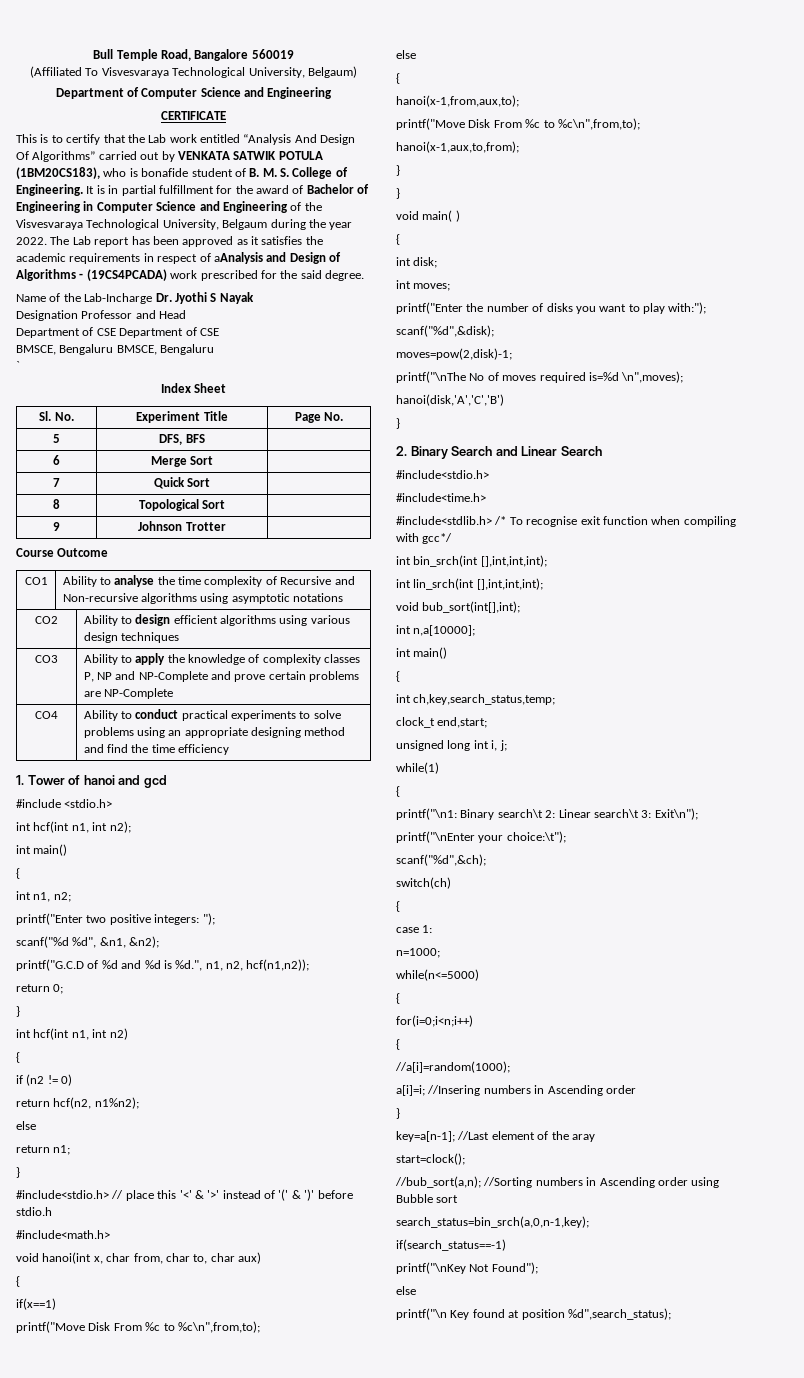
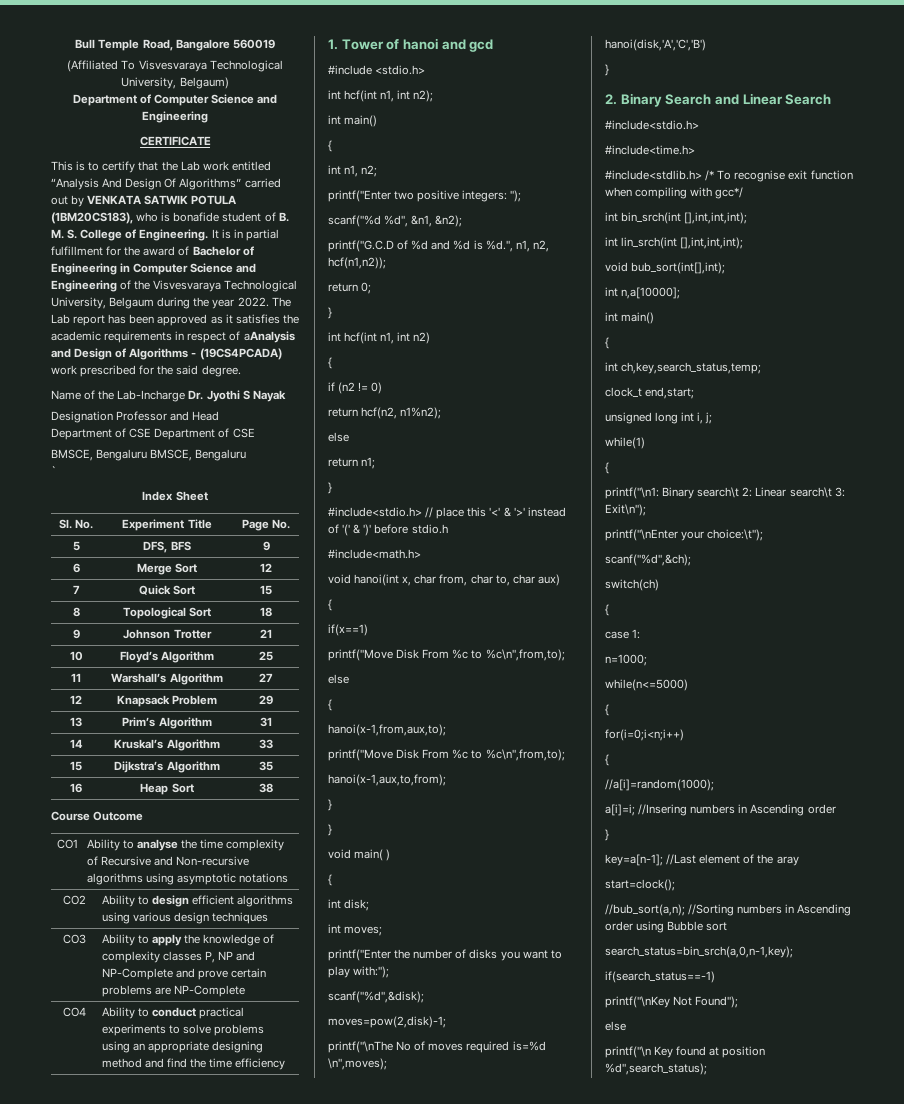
(205, 438) none -> [262,541,270,551] 9
(214, 460) none -> [260,563,272,572] 12
(211, 482) none -> [260,585,272,595] 15
(226, 504) none -> [260,607,272,617] 18
(226, 526) none -> [260,629,272,638] [69,651,83,661] [119,651,215,663] [259,651,273,661] [71,673,81,682] [111,673,223,685] [259,673,273,682] [70,695,82,704] [116,695,218,707] [259,695,273,705] [70,717,82,727] [122,717,212,729] [260,717,272,727] [69,739,83,748] [114,739,220,751] [259,739,273,749] [70,761,82,771] [114,761,220,773] [259,761,273,771] [70,783,82,793] [140,783,194,795] [259,783,273,793] 21 // 10 | Floyd’s Algorithm | 25 // 11 | Warshall’s Algorithm | 27 // 12 | Knapsack Problem | 29 // 13 | Prim’s Algorithm | 31 // 14 | Kruskal’s Algorithm | 33 // 15 | Dijkstra’s Algorithm | 35 // 16 | Heap Sort | 38

